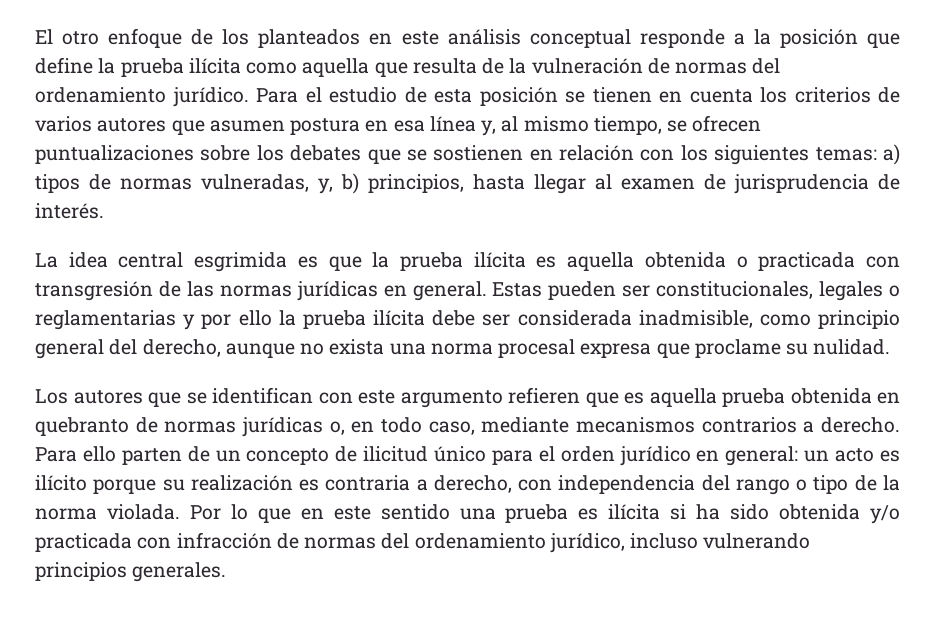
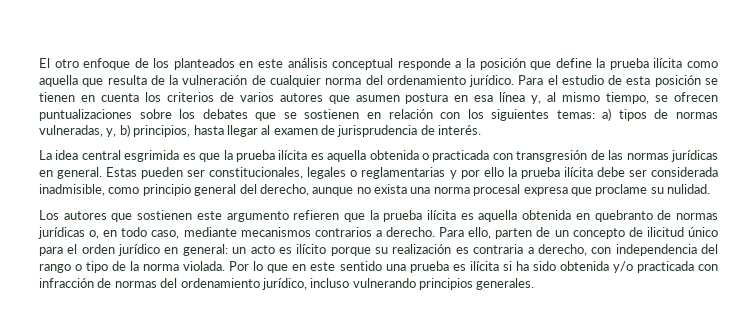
[675,62,748,74] normas -> [269,75,362,87] cualquier norma
[186,387,353,404] se identifican con -> [137,210,193,220] sostienen
[624,388,785,407] es aquella prueba -> [369,210,518,222] la prueba ilícita es aquella
[82,446,116,462] ello -> [468,227,492,239] ello,

